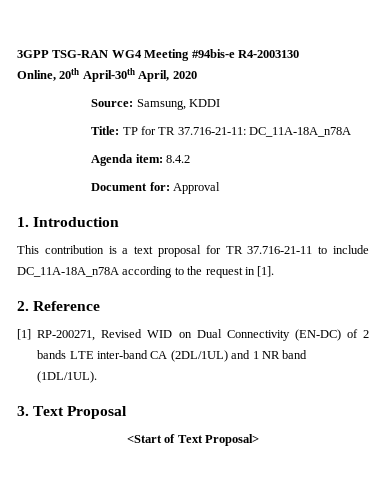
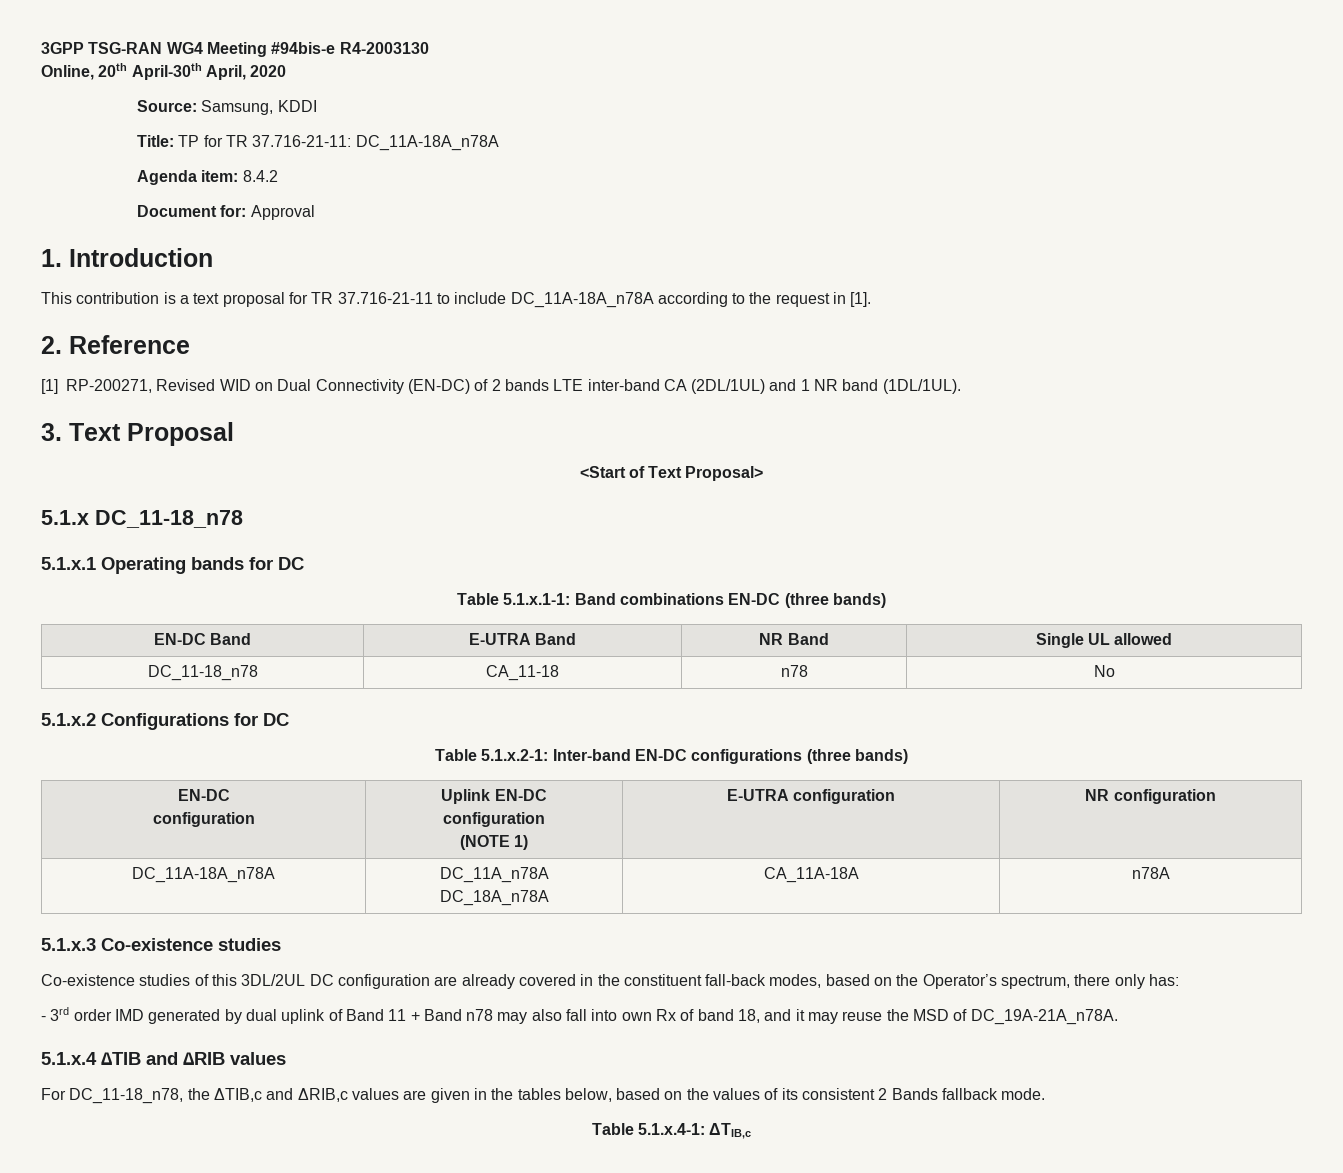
(260, 440) none -> [41,510,243,528] [41,557,304,574] [457,593,886,608] [153,633,252,645] [468,633,577,645] [759,633,829,645] [1035,633,1173,648] [147,665,258,681] [486,665,559,681] [780,665,808,677] [1093,665,1115,677] [41,713,289,730] [435,749,908,764] [177,789,230,801] [152,812,255,827] [441,789,547,804] [443,812,545,827] [459,835,529,850] [726,789,896,804] [1085,789,1216,804] [132,867,275,883] [439,867,549,883] [439,890,549,906] [763,867,859,883] [1131,867,1170,879] [41,938,281,951] [41,974,1180,989] [41,1007,1118,1025] [41,1052,286,1065] [41,1088,1046,1104] [591,1123,752,1139] // 5.1.x DC_11-18_n78 // 5.1.x.1 Operating bands for DC // Table 5.1.x.1-1: Band combinations EN-DC (three bands) // EN-DC Band | E-UTRA Band | NR Band | Single UL allowed // DC_11-18_n78 | CA_11-18 | n78 | No // 5.1.x.2 Configurations for DC // Table 5.1.x.2-1: Inter-band EN-DC configurations (three bands) // EN-DC // configuration | Uplink EN-DC // configuration // (NOTE 1) | E-UTRA configuration | NR configuration // DC_11A-18A_n78A | DC_11A_n78A // DC_18A_n78A | CA_11A-18A | n78A // 5.1.x.3 Co-existence studies // Co-existence studies of this 3DL/2UL DC configuration are already covered in the constituent fall-back modes, based on the Operator’s spectrum, there only has: // - 3rd order IMD generated by dual uplink of Band 11 + Band n78 may also fall into own Rx of band 18, and it may reuse the MSD of DC_19A-21A_n78A. // 5.1.x.4 ∆TIB and ∆RIB values // For DC_11-18_n78, the ΔTIB,c and ΔRIB,c values are given in the tables below, based on the values of its consistent 2 Bands fallback mode. // Table 5.1.x.4-1: ΔTIB,c

